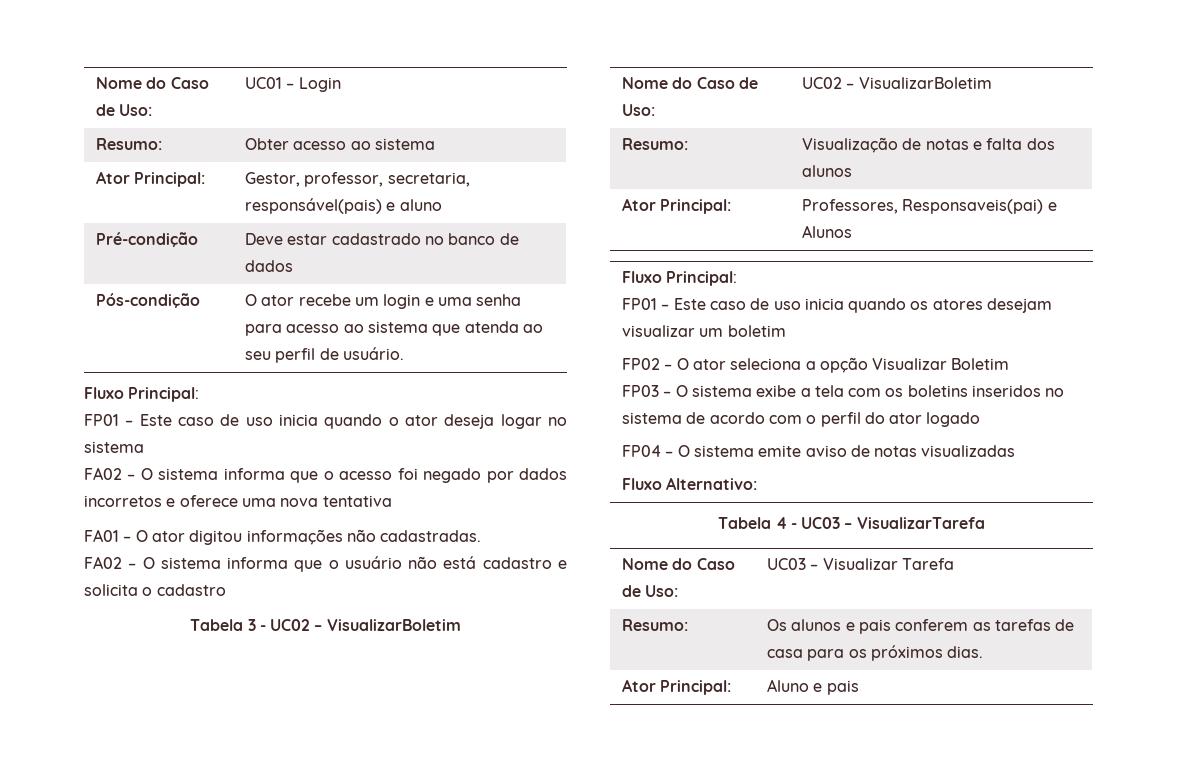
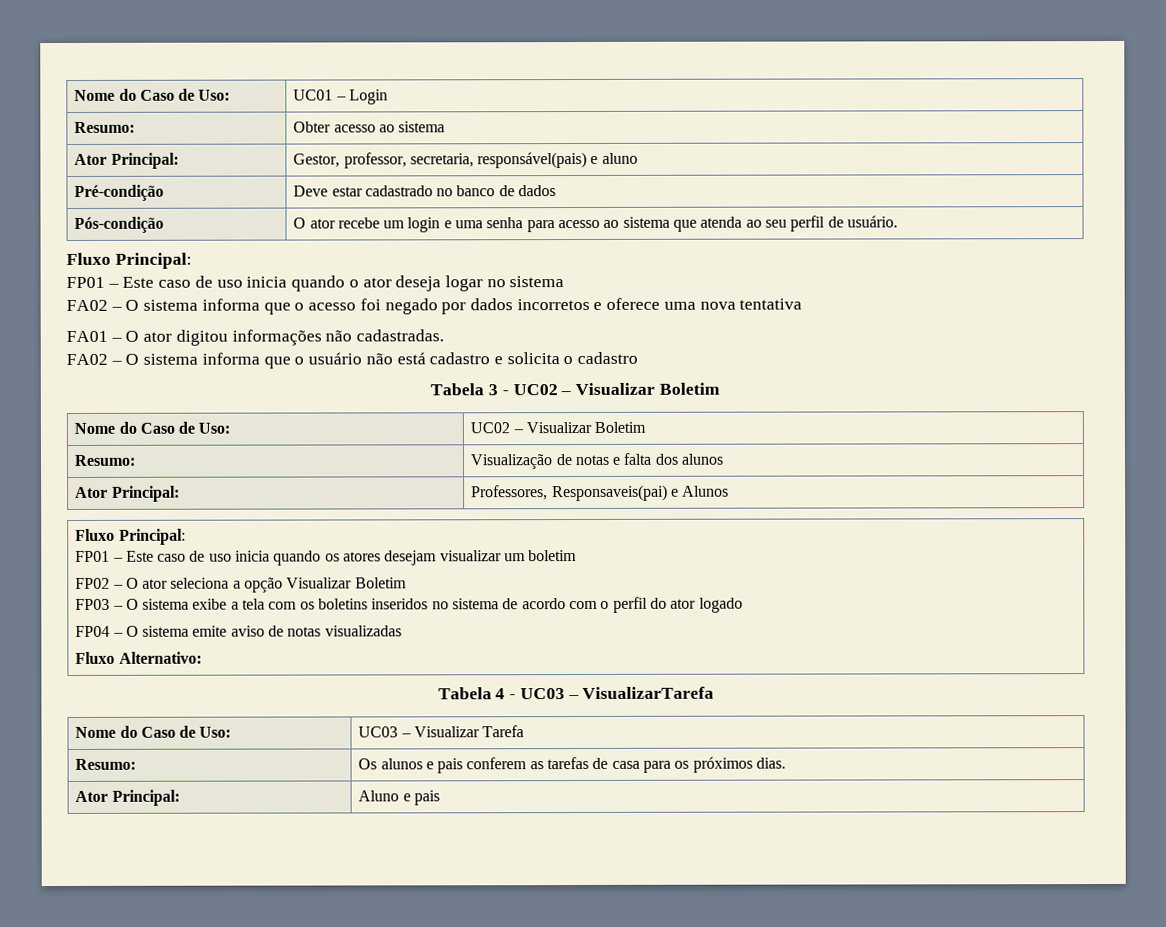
[326,619,461,631] VisualizarBoletim -> [574,382,720,396] Visualizar Boletim
[858,77,992,89] VisualizarBoletim -> [525,421,647,434] Visualizar Boletim

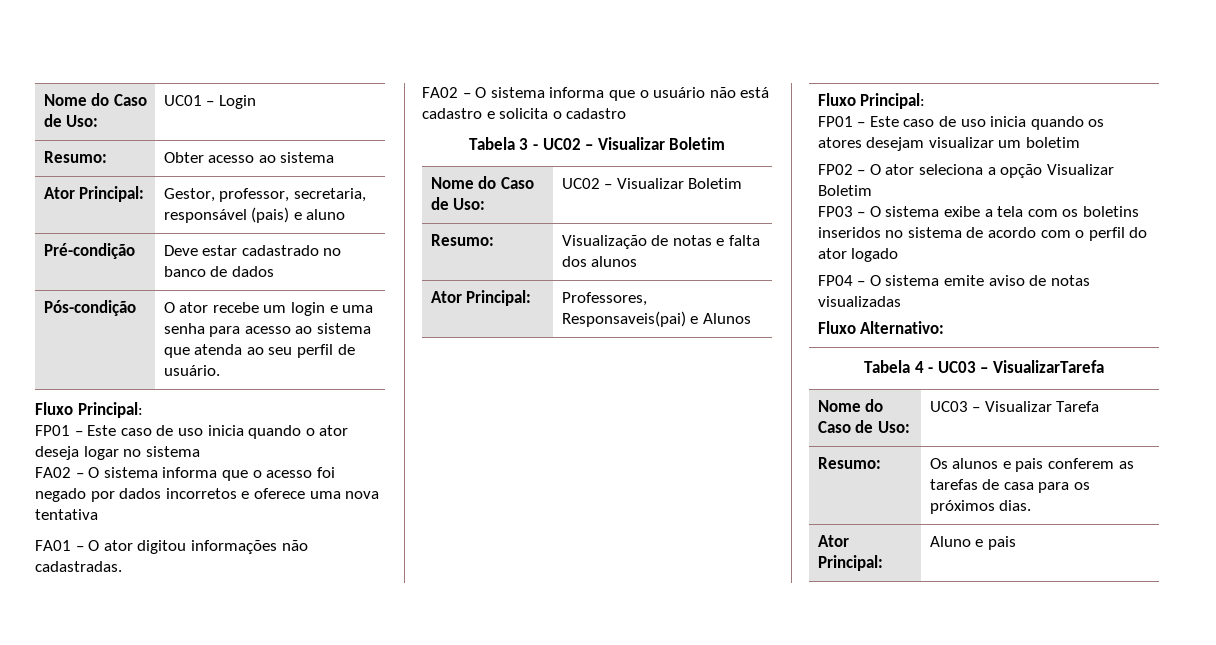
[477,151,588,169] responsável(pais) -> [163,207,290,223] responsável (pais)

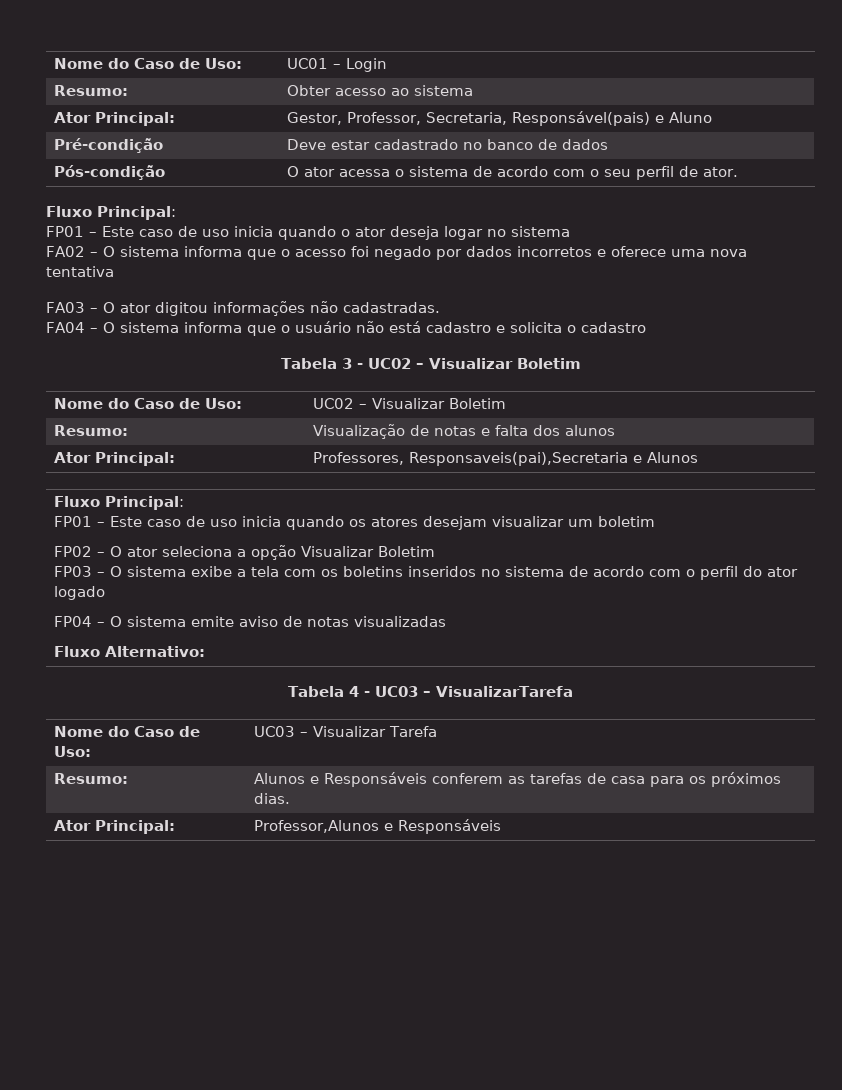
[219,188,366,202] [163,207,346,223] professor, secretaria, responsável (pais) e aluno -> [347,111,713,126] Professor, Secretaria, Responsável(pais) e Aluno
[212,302,374,316] [163,323,371,337] [163,344,264,358] recebe um login e uma senha para acesso ao sistema que atenda ao -> [339,166,600,177] acessa o sistema de acordo com o
[163,365,220,376] usuário. -> [703,167,739,177] ator.
[35,540,71,551] FA01 -> [46,302,85,313] FA03
[422,87,458,98] FA02 -> [46,322,85,333] FA04
[561,311,686,327] Responsaveis(pai) -> [409,452,629,466] Responsaveis(pai),Secretaria
[929,458,1044,472] Os alunos e pais -> [254,772,428,787] Alunos e Responsáveis
[929,536,1016,550] Aluno e pais -> [254,819,502,834] Professor,Alunos e Responsáveis

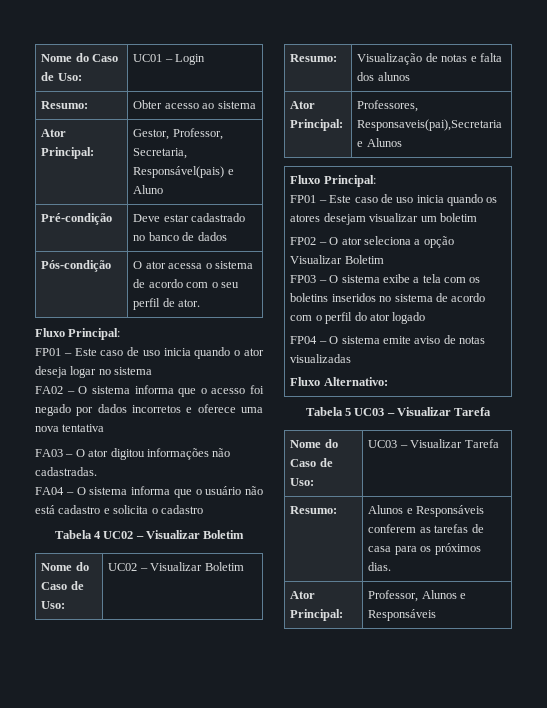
[341,358,363,369] 3 - -> [93,531,101,539] 4
[349,686,573,697] 4 - UC03 – VisualizarTarefa -> [344,407,492,416] 5 UC03 – Visualizar Tarefa
[254,820,380,833] Professor,Alunos -> [368,590,457,602] Professor, Alunos

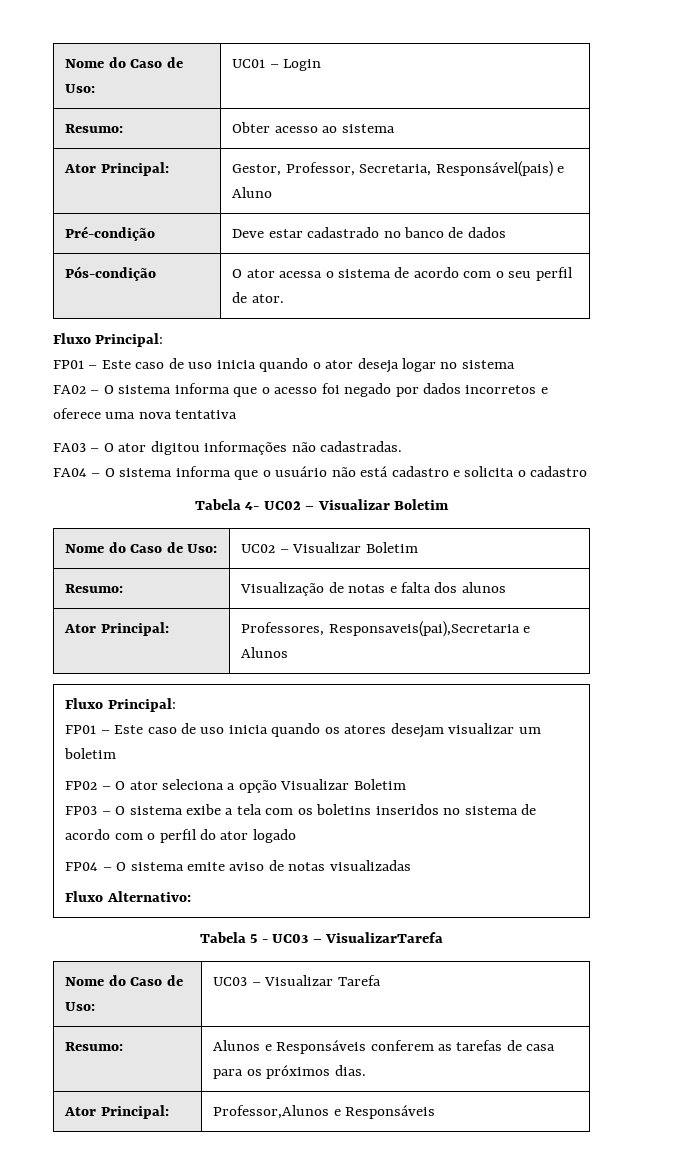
[93,531,101,539] 4 -> [245,502,260,510] 4-
[354,407,492,416] UC03 – Visualizar Tarefa -> [261,932,444,943] - UC03 – VisualizarTarefa
[368,590,457,602] Professor, Alunos -> [213,1105,330,1119] Professor,Alunos

